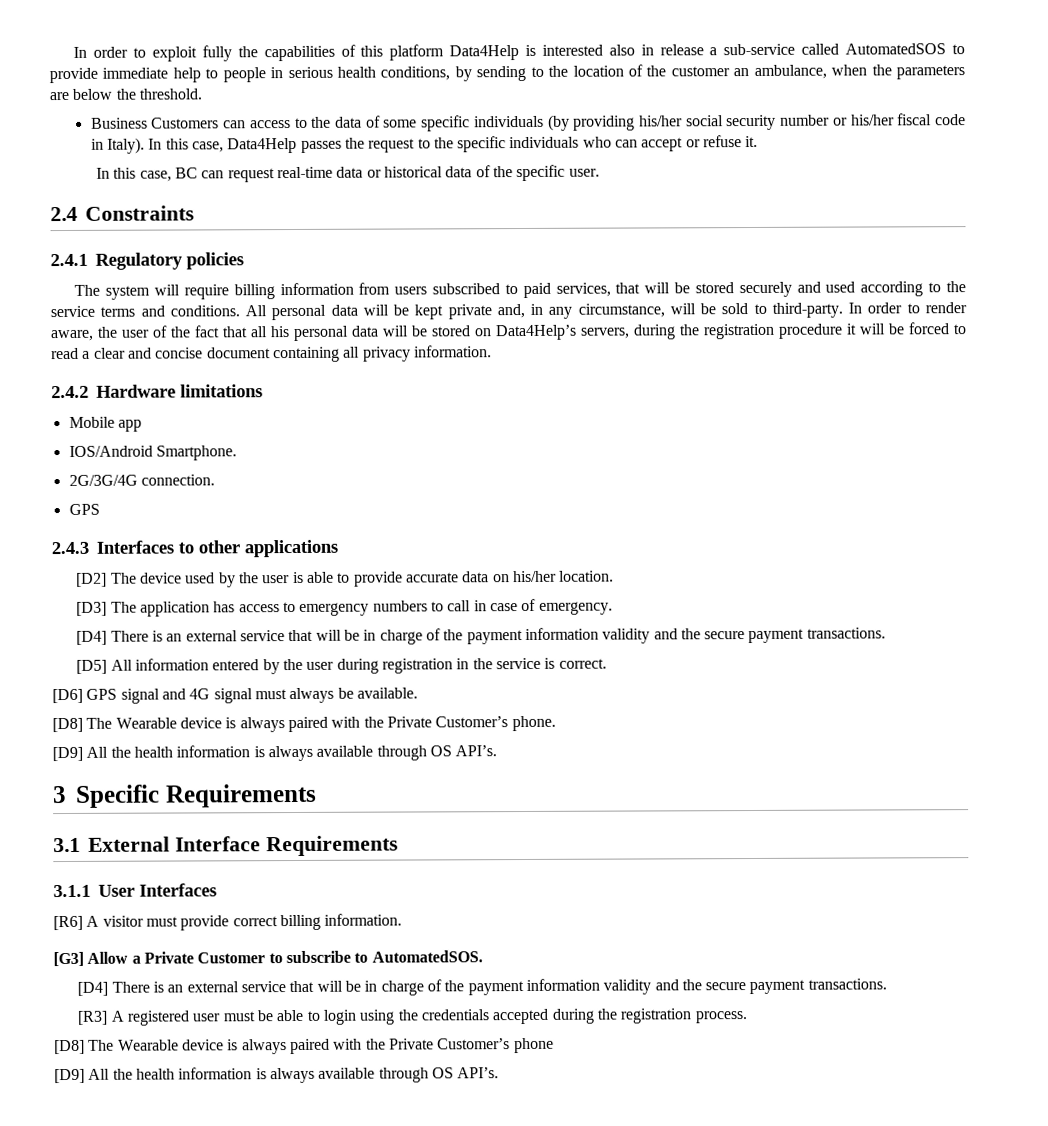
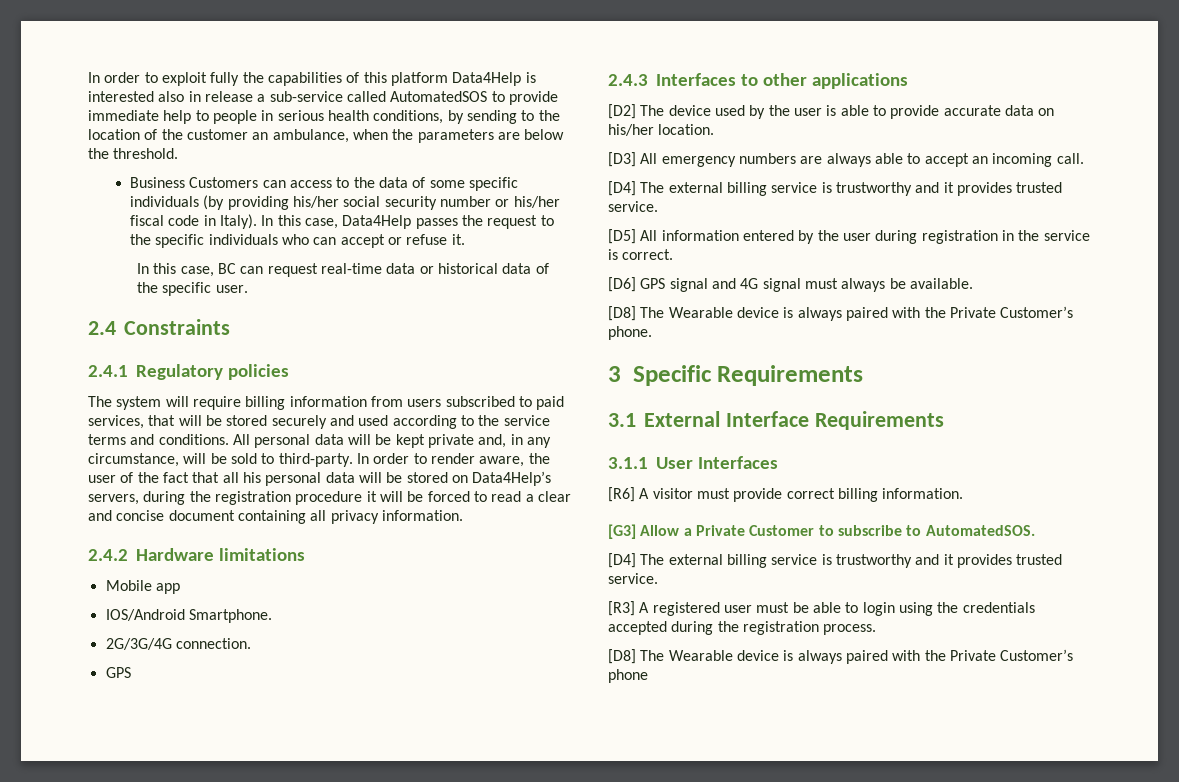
[110,598,613,617] [76,627,886,645] The application has access to emergency numbers to call in case of emergency. // [D4] There is an external service that will be in charge of the payment information validity and the secure payment transactions. -> [640,153,1084,167] [608,181,1063,196] [608,201,658,212] All emergency numbers are always able to accept an incoming call. // [D4] The external billing service is trustworthy and it provides trusted service.
[52,745,498,762] // [D9] All the health information is always available through OS API’s. -> (652, 333) none
[111,978,887,996] There is an external service that will be in charge of the payment information validity and the secure payment transactions. -> [640,554,1063,568] [608,573,658,584] The external billing service is trustworthy and it provides trusted service.
[54,1067,500,1084] // [D9] All the health information is always available through OS API’s. -> (648, 676) none

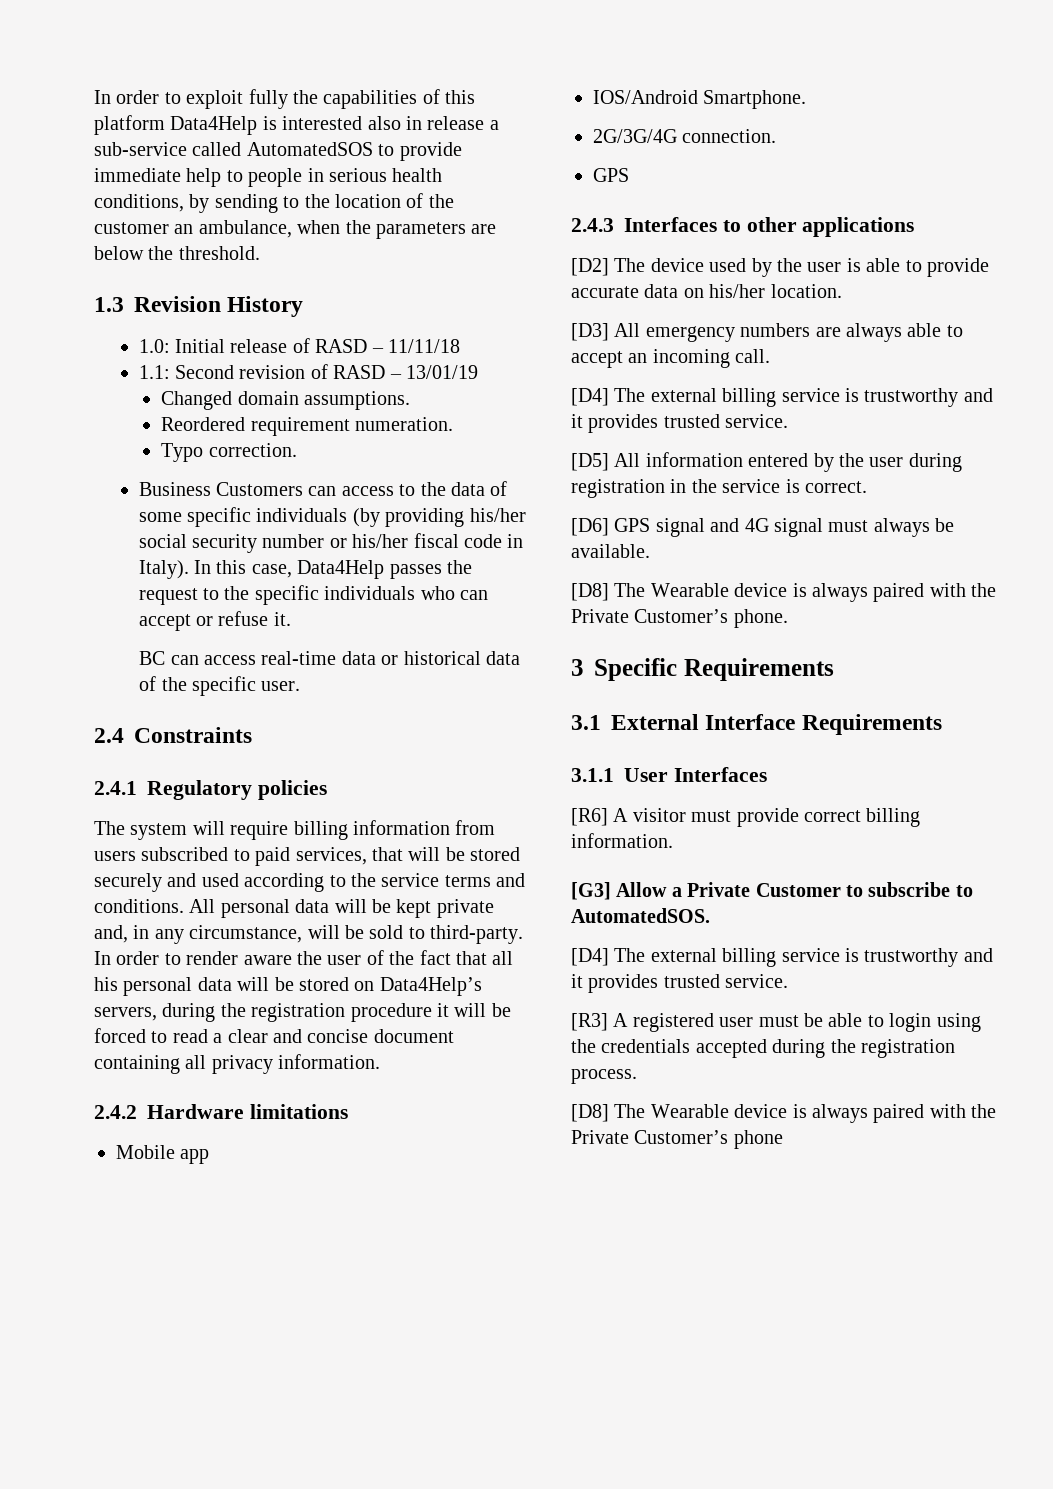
(179, 153) none -> [94,296,304,317] [138,338,460,353] [138,364,478,379] [161,391,410,410] [161,417,453,436] [161,443,297,462] // 1.3 Revision History // 1.0: Initial release of RASD – 11/11/18 // 1.1: Second revision of RASD – 13/01/19 // Changed domain assumptions. // Reordered requirement numeration. // Typo correction.
[137,263,214,277] In this case, -> (291, 619) none
[267,263,318,277] request -> [203,655,256,665] access
[479,456,525,467] aware, -> [243,955,292,965] aware

